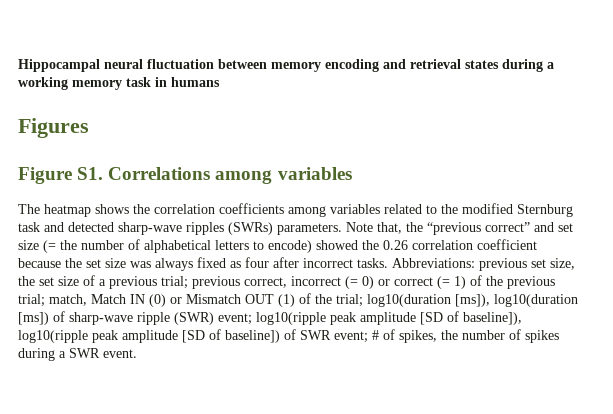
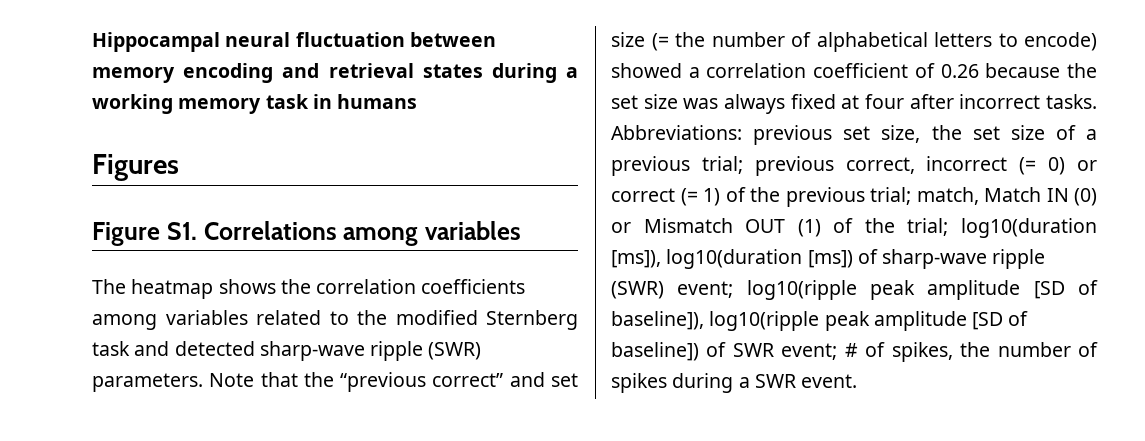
[517,204,573,217] Sternburg -> [486,310,578,330] Sternberg
[186,222,273,235] ripples (SWRs) -> [370,341,482,361] ripple (SWR)
[377,222,402,234] that, -> [260,372,298,387] that
[362,239,537,250] the 0.26 correlation coefficient -> [688,63,979,78] a correlation coefficient of 0.26
[230,261,241,268] as -> [841,95,860,109] at

